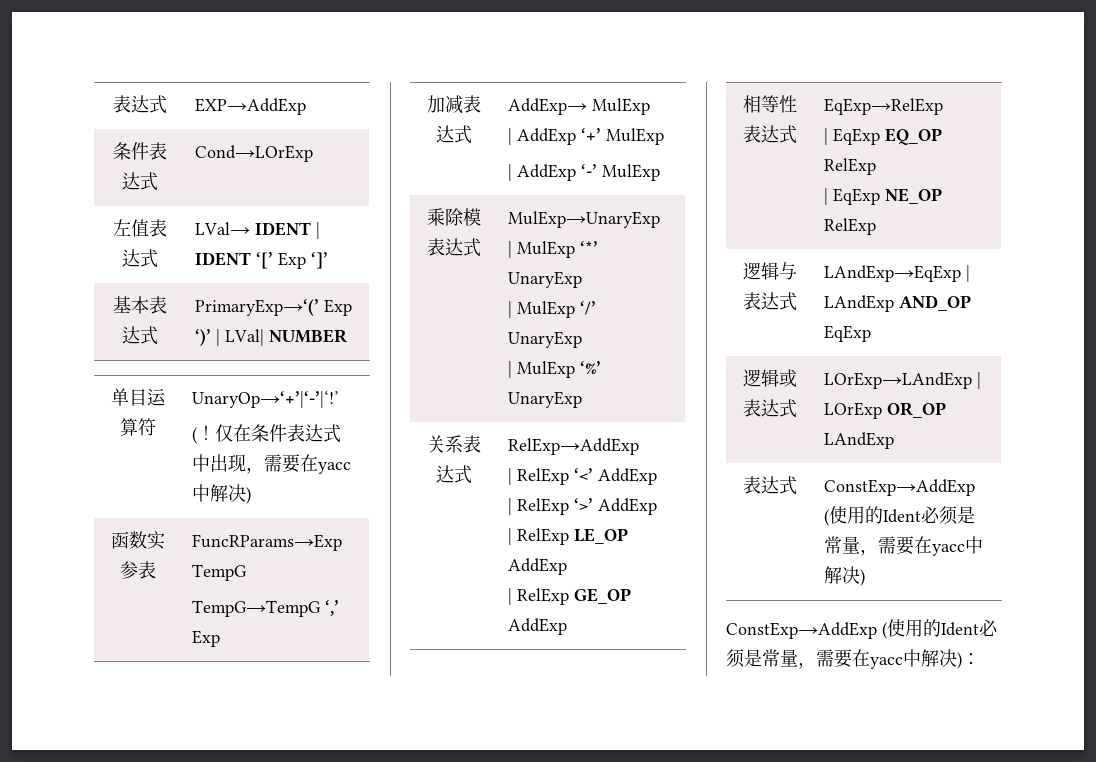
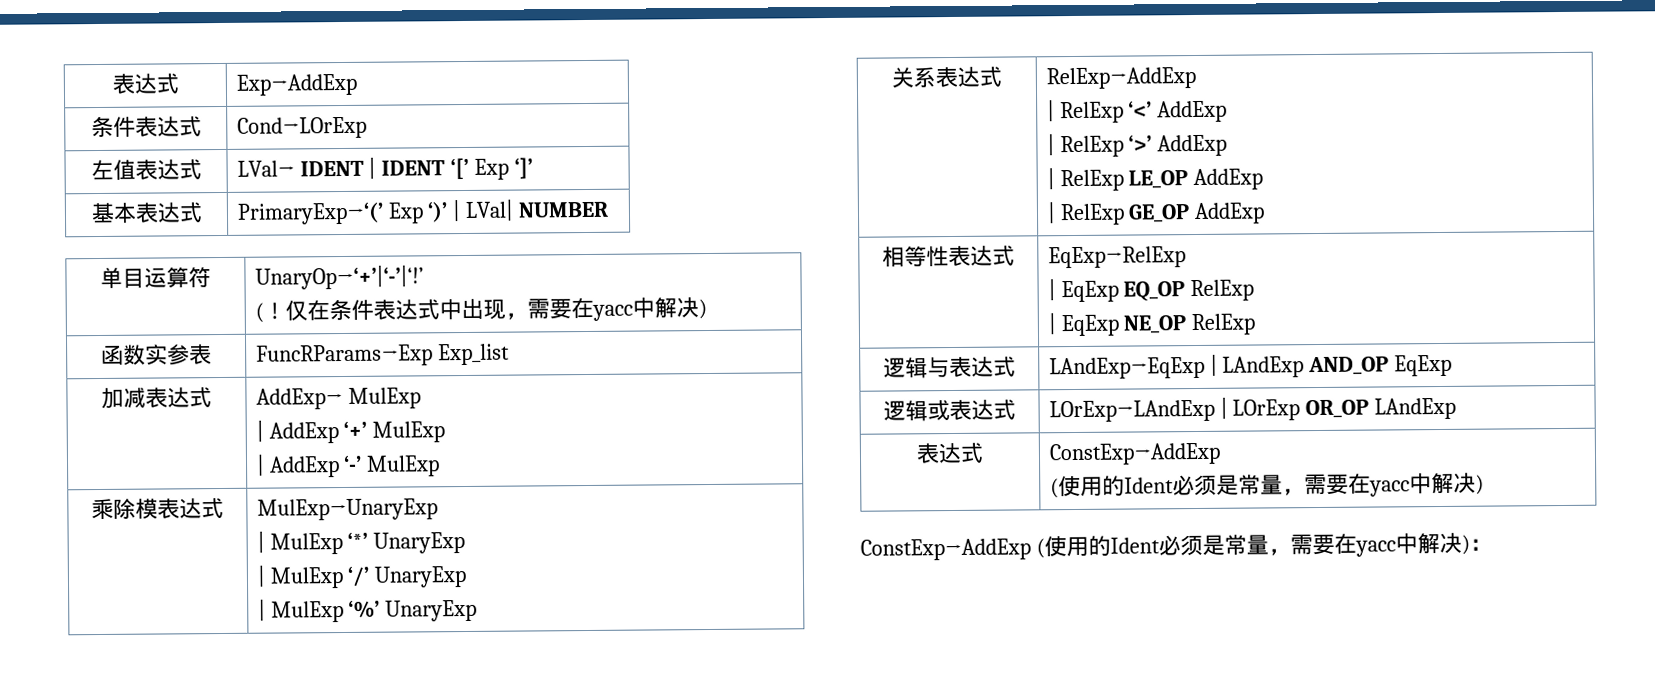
[112,95,167,114] [195,98,307,115] 表达式 | EXP→AddExp -> [111,73,179,94] [235,73,357,96] 表达式 | Exp→AddExp
[192,564,247,581] [192,600,340,617] [192,630,221,647] TempG // TempG→TempG ‘,’ Exp -> [437,343,510,366] Exp_list

